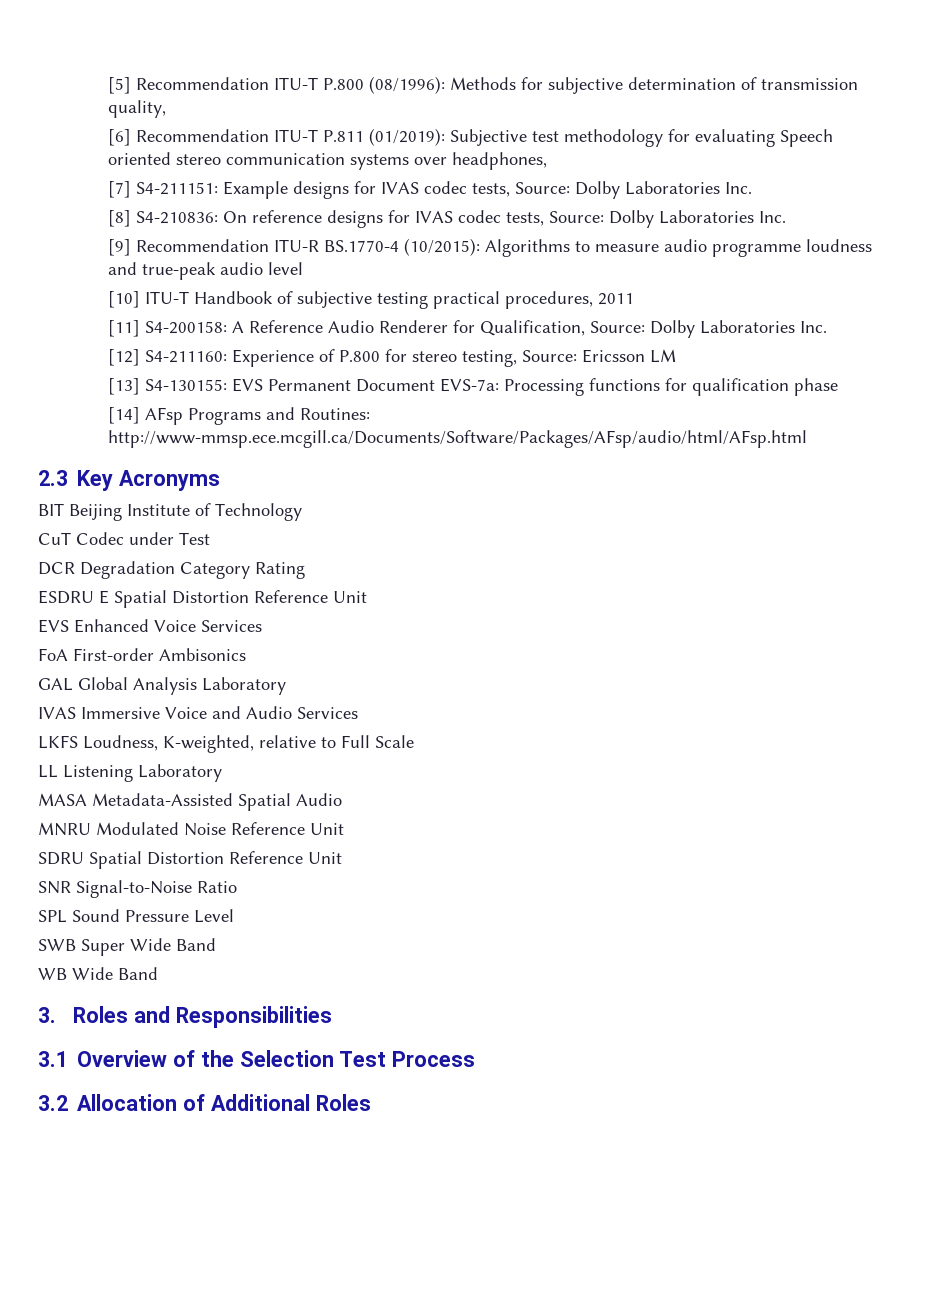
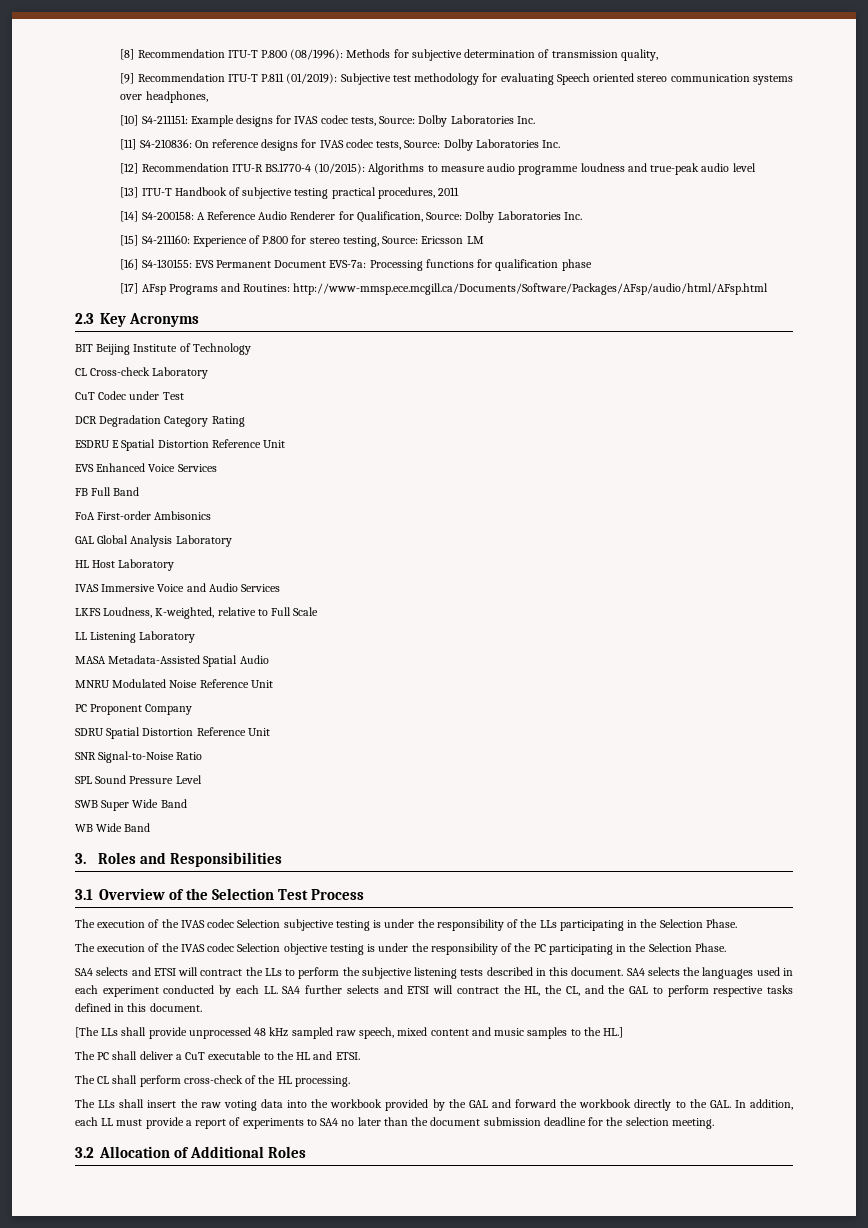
[108,77,132,94] [5] -> [120,49,135,60] [8]
[108,129,132,146] [6] -> [120,73,135,84] [9]
[108,181,132,198] [7] -> [120,115,139,126] [10]
[108,210,132,227] [8] -> [120,139,137,150] [11]
[108,239,132,256] [9] -> [120,163,139,174] [12]
[108,291,141,308] [10] -> [120,187,139,198] [13]
[108,320,141,337] [11] -> [120,211,139,222] [14]
[108,349,141,366] [12] -> [120,235,139,246] [15]
[108,378,141,395] [13] -> [120,259,139,270] [16]
[108,407,141,424] [14] -> [120,283,139,294] [17]
(302, 512) none -> [75,367,209,379] // CL Cross-check Laboratory
(262, 626) none -> [75,487,140,496] // FB Full Band
(286, 686) none -> [75,559,175,571] // HL Host Laboratory
(344, 829) none -> [75,704,193,715] // PC Proponent Company
(476, 1059) none -> [75,919,737,931] [75,943,726,955] [75,967,793,979] [75,985,794,997] [75,1003,202,1012] [75,1027,624,1039] [75,1051,360,1060] [75,1075,350,1087] [75,1099,793,1111] [75,1117,714,1129] // The execution of the IVAS codec Selection subjective testing is under the responsibility of the LLs participating in the Selection Phase. // The execution of the IVAS codec Selection objective testing is under the responsibility of the PC participating in the Selection Phase. // SA4 selects and ETSI will contract the LLs to perform the subjective listening tests described in this document. SA4 selects the languages used in each experiment conducted by each LL. SA4 further selects and ETSI will contract the HL, the CL, and the GAL to perform respective tasks defined in this document. // [The LLs shall provide unprocessed 48 kHz sampled raw speech, mixed content and music samples to the HL.] // The PC shall deliver a CuT executable to the HL and ETSI. // The CL shall perform cross-check of the HL processing. // The LLs shall insert the raw voting data into the workbook provided by the GAL and forward the workbook directly to the GAL. In addition, each LL must provide a report of experiments to SA4 no later than the document submission deadline for the selection meeting.

